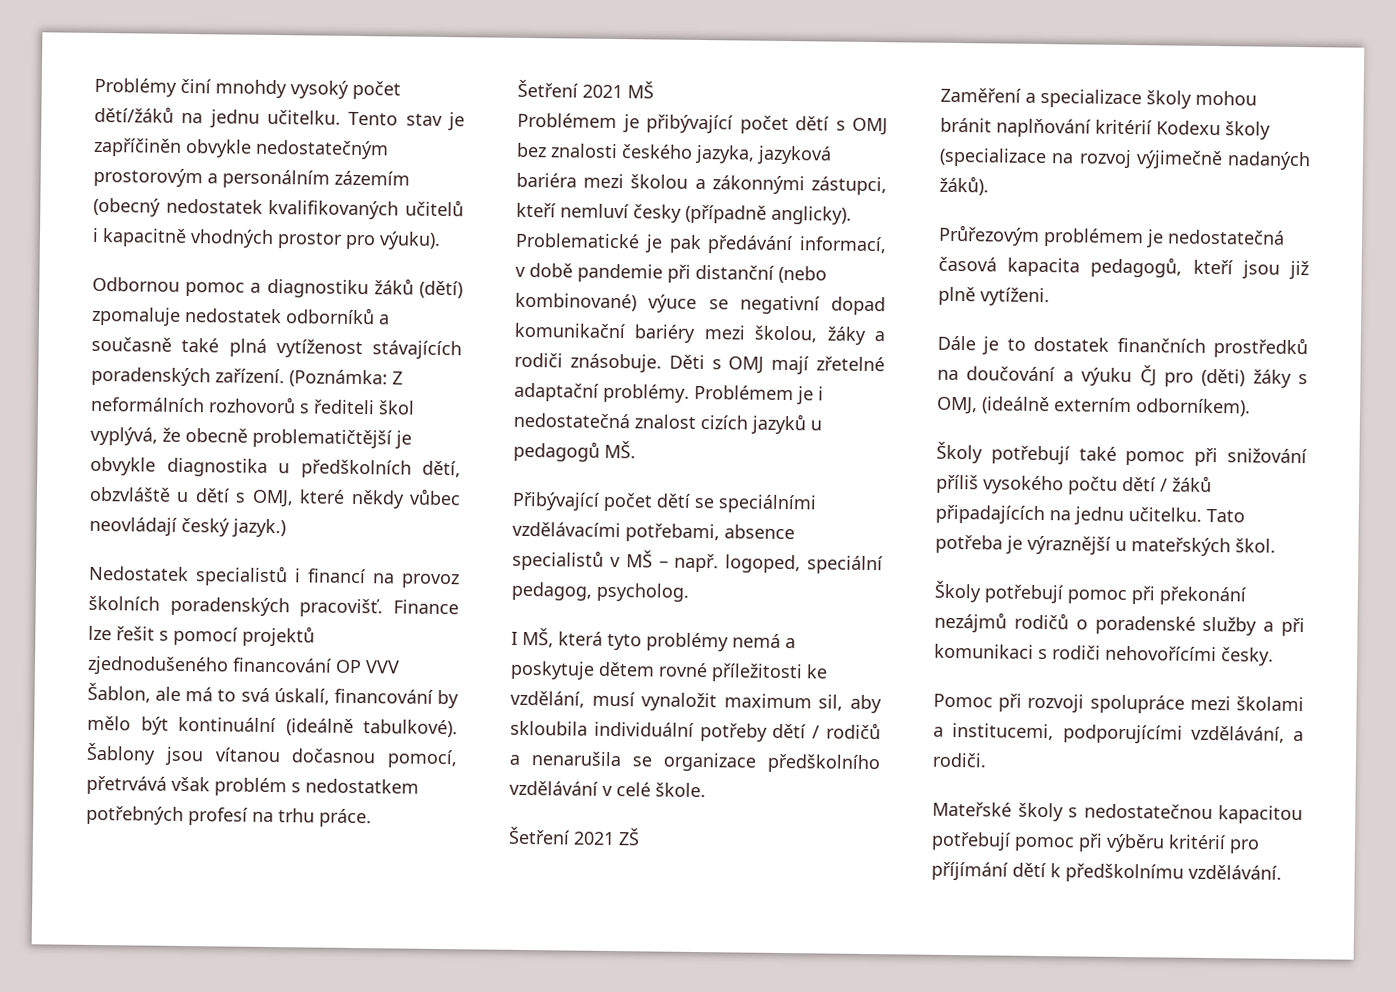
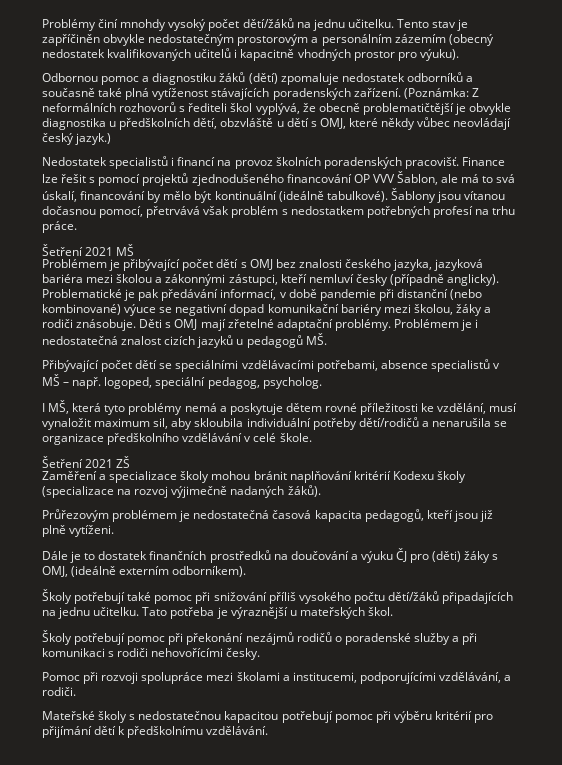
[772,722,881,740] dětí / rodičů -> [358,417,419,427] dětí/rodičů
[1122,475,1212,492] dětí / žáků -> [387,591,439,601] dětí/žáků
[931,861,1008,881] příjímání -> [42,726,92,738] přijímání

